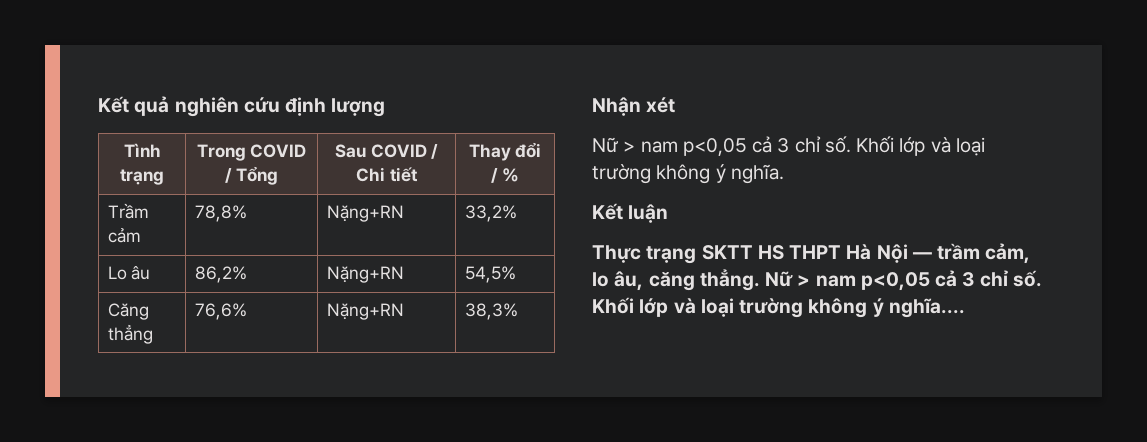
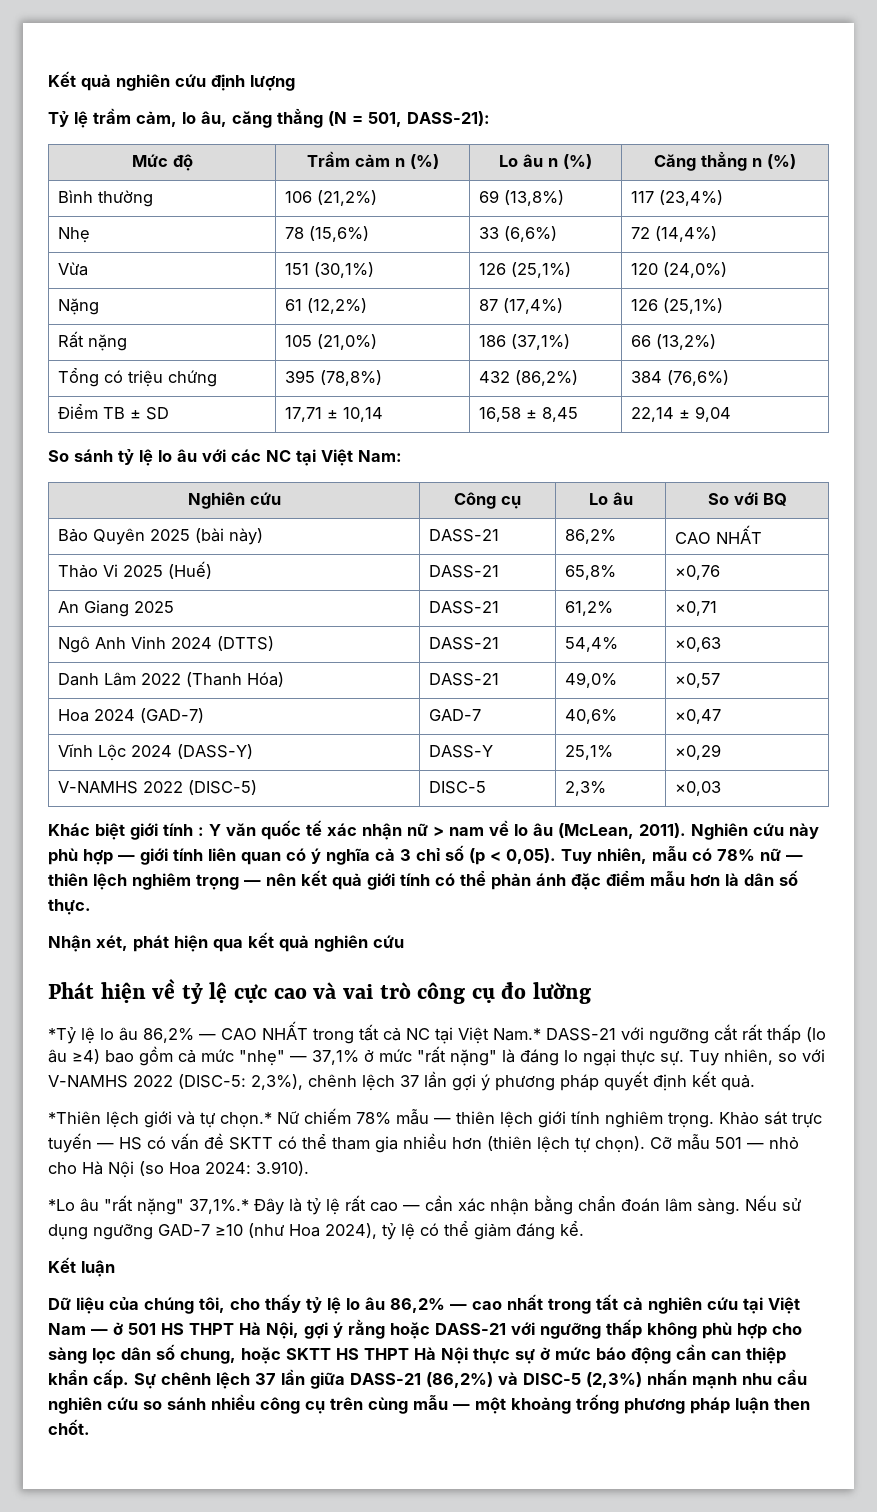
[123,143,161,157] [120,169,164,185] [196,144,307,161] [224,166,279,185] [334,144,439,159] [356,167,418,182] [468,142,542,161] [490,168,520,183] [107,203,149,219] [107,228,141,243] [194,205,247,222] [326,205,404,222] [464,205,517,222] [107,266,151,280] [194,266,247,283] [326,266,404,283] [464,266,516,283] [107,303,149,320] [107,324,153,344] [194,303,247,320] [326,303,404,320] [464,303,518,320] [592,97,676,116] [592,136,985,156] [592,164,784,184] [592,203,669,223] [592,245,697,264] // Tình trạng | Trong COVID / Tổng | Sau COVID / Chi tiết | Thay đổi / % // Trầm cảm | 78,8% | Nặng+RN | 33,2% // Lo âu | 86,2% | Nặng+RN | 54,5% // Căng thẳng | 76,6% | Nặng+RN | 38,3% // Nhận xét // Nữ > nam p<0,05 cả 3 chỉ số. Khối lớp và loại trường không ý nghĩa. // Kết luận // Thực trạng -> [48,108,490,128] [131,154,193,171] [306,151,439,169] [499,154,592,169] [654,151,796,171] [58,190,154,207] [285,190,378,206] [479,190,565,206] [631,190,724,206] [58,227,91,243] [285,226,370,242] [479,226,558,242] [631,226,718,242] [58,262,89,276] [285,262,375,278] [479,262,572,278] [631,262,728,278] [58,298,100,315] [285,298,368,314] [479,298,564,314] [631,298,724,314] [58,331,128,351] [285,334,378,350] [479,334,571,350] [631,334,717,350] [58,368,218,387] [285,370,383,386] [479,370,579,386] [631,370,730,386] [58,404,170,420] [285,407,384,422] [479,407,579,422] [631,406,732,422] [48,449,402,466] [187,492,281,509] [454,492,521,509] [588,492,633,505] [707,492,787,506] [58,528,264,545] [429,529,500,542] [565,529,617,544] [675,525,763,544] [58,561,213,579] [429,565,500,578] [565,565,617,580] [675,565,721,580] [58,600,175,617] [429,601,500,614] [565,601,614,616] [675,601,718,616] [58,636,275,653] [429,637,500,650] [565,637,619,652] [675,637,722,652] [58,672,285,687] [429,673,500,686] [565,672,618,688] [675,673,721,688] [58,708,205,723] [429,709,482,721] [565,709,618,724] [675,709,722,724] [58,744,254,761] [429,745,494,758] [565,745,614,760] [675,744,722,760] [58,780,258,795] [429,781,487,794] [565,781,607,796] [675,781,722,796] [48,820,819,840] [48,845,803,865] [48,870,798,890] [48,899,91,915] [48,932,404,952] [48,979,591,1004] [48,1021,826,1044] [48,1046,825,1066] [48,1071,755,1091] [48,1108,822,1128] [48,1133,799,1153] [48,1161,309,1178] [48,1195,801,1215] [48,1221,584,1240] [48,1257,115,1277] [48,1294,800,1314] [48,1319,802,1339] [48,1344,281,1364] // Tỷ lệ trầm cảm, lo âu, căng thẳng (N = 501, DASS-21): // Mức độ | Trầm cảm n (%) | Lo âu n (%) | Căng thẳng n (%) // Bình thường | 106 (21,2%) | 69 (13,8%) | 117 (23,4%) // Nhẹ | 78 (15,6%) | 33 (6,6%) | 72 (14,4%) // Vừa | 151 (30,1%) | 126 (25,1%) | 120 (24,0%) // Nặng | 61 (12,2%) | 87 (17,4%) | 126 (25,1%) // Rất nặng | 105 (21,0%) | 186 (37,1%) | 66 (13,2%) // Tổng có triệu chứng | 395 (78,8%) | 432 (86,2%) | 384 (76,6%) // Điểm TB ± SD | 17,71 ± 10,14 | 16,58 ± 8,45 | 22,14 ± 9,04 // So sánh tỷ lệ lo âu với các NC tại Việt Nam: // Nghiên cứu | Công cụ | Lo âu | So với BQ // Bảo Quyên 2025 (bài này) | DASS-21 | 86,2% | CAO NHẤT // Thảo Vi 2025 (Huế) | DASS-21 | 65,8% | ×0,76 // An Giang 2025 | DASS-21 | 61,2% | ×0,71 // Ngô Anh Vinh 2024 (DTTS) | DASS-21 | 54,4% | ×0,63 // Danh Lâm 2022 (Thanh Hóa) | DASS-21 | 49,0% | ×0,57 // Hoa 2024 (GAD-7) | GAD-7 | 40,6% | ×0,47 // Vĩnh Lộc 2024 (DASS-Y) | DASS-Y | 25,1% | ×0,29 // V-NAMHS 2022 (DISC-5) | DISC-5 | 2,3% | ×0,03 // Khác biệt giới tính : Y văn quốc tế xác nhận nữ > nam về lo âu (McLean, 2011). Nghiên cứu này phù hợp — giới tính liên quan có ý nghĩa cả 3 chỉ số (p < 0,05). Tuy nhiên, mẫu có 78% nữ — thiên lệch nghiêm trọng — nên kết quả giới tính có thể phản ánh đặc điểm mẫu hơn là dân số thực. // Nhận xét, phát hiện qua kết quả nghiên cứu // Phát hiện về tỷ lệ cực cao và vai trò công cụ đo lường // *Tỷ lệ lo âu 86,2% — CAO NHẤT trong tất cả NC tại Việt Nam.* DASS-21 với ngưỡng cắt rất thấp (lo âu ≥4) bao gồm cả mức "nhẹ" — 37,1% ở mức "rất nặng" là đáng lo ngại thực sự. Tuy nhiên, so với V-NAMHS 2022 (DISC-5: 2,3%), chênh lệch 37 lần gợi ý phương pháp quyết định kết quả. // *Thiên lệch giới và tự chọn.* Nữ chiếm 78% mẫu — thiên lệch giới tính nghiêm trọng. Khảo sát trực tuyến — HS có vấn đề SKTT có thể tham gia nhiều hơn (thiên lệch tự chọn). Cỡ mẫu 501 — nhỏ cho Hà Nội (so Hoa 2024: 3.910). // *Lo âu "rất nặng" 37,1%.* Đây là tỷ lệ rất cao — cần xác nhận bằng chẩn đoán lâm sàng. Nếu sử dụng ngưỡng GAD-7 ≥10 (như Hoa 2024), tỷ lệ có thể giảm đáng kể. // Kết luận // Dữ liệu của chúng tôi, cho thấy tỷ lệ lo âu 86,2% — cao nhất trong tất cả nghiên cứu tại Việt Nam — ở 501 HS THPT Hà Nội, gợi ý rằng hoặc DASS-21 với ngưỡng thấp không phù hợp cho sàng lọc dân số chung, hoặc
[911,243,1031,264] [592,269,1042,291] [592,297,965,318] — trầm cảm, lo âu, căng thẳng. Nữ > nam p<0,05 cả 3 chỉ số. Khối lớp và loại trường không ý nghĩa.... -> [473,1344,786,1364] [48,1369,807,1389] [48,1394,810,1414] [48,1419,90,1435] thực sự ở mức báo động cần can thiệp khẩn cấp. Sự chênh lệch 37 lần giữa DASS-21 (86,2%) và DISC-5 (2,3%) nhấn mạnh nhu cầu nghiên cứu so sánh nhiều công cụ trên cùng mẫu — một khoảng trống phương pháp luận then chốt.

